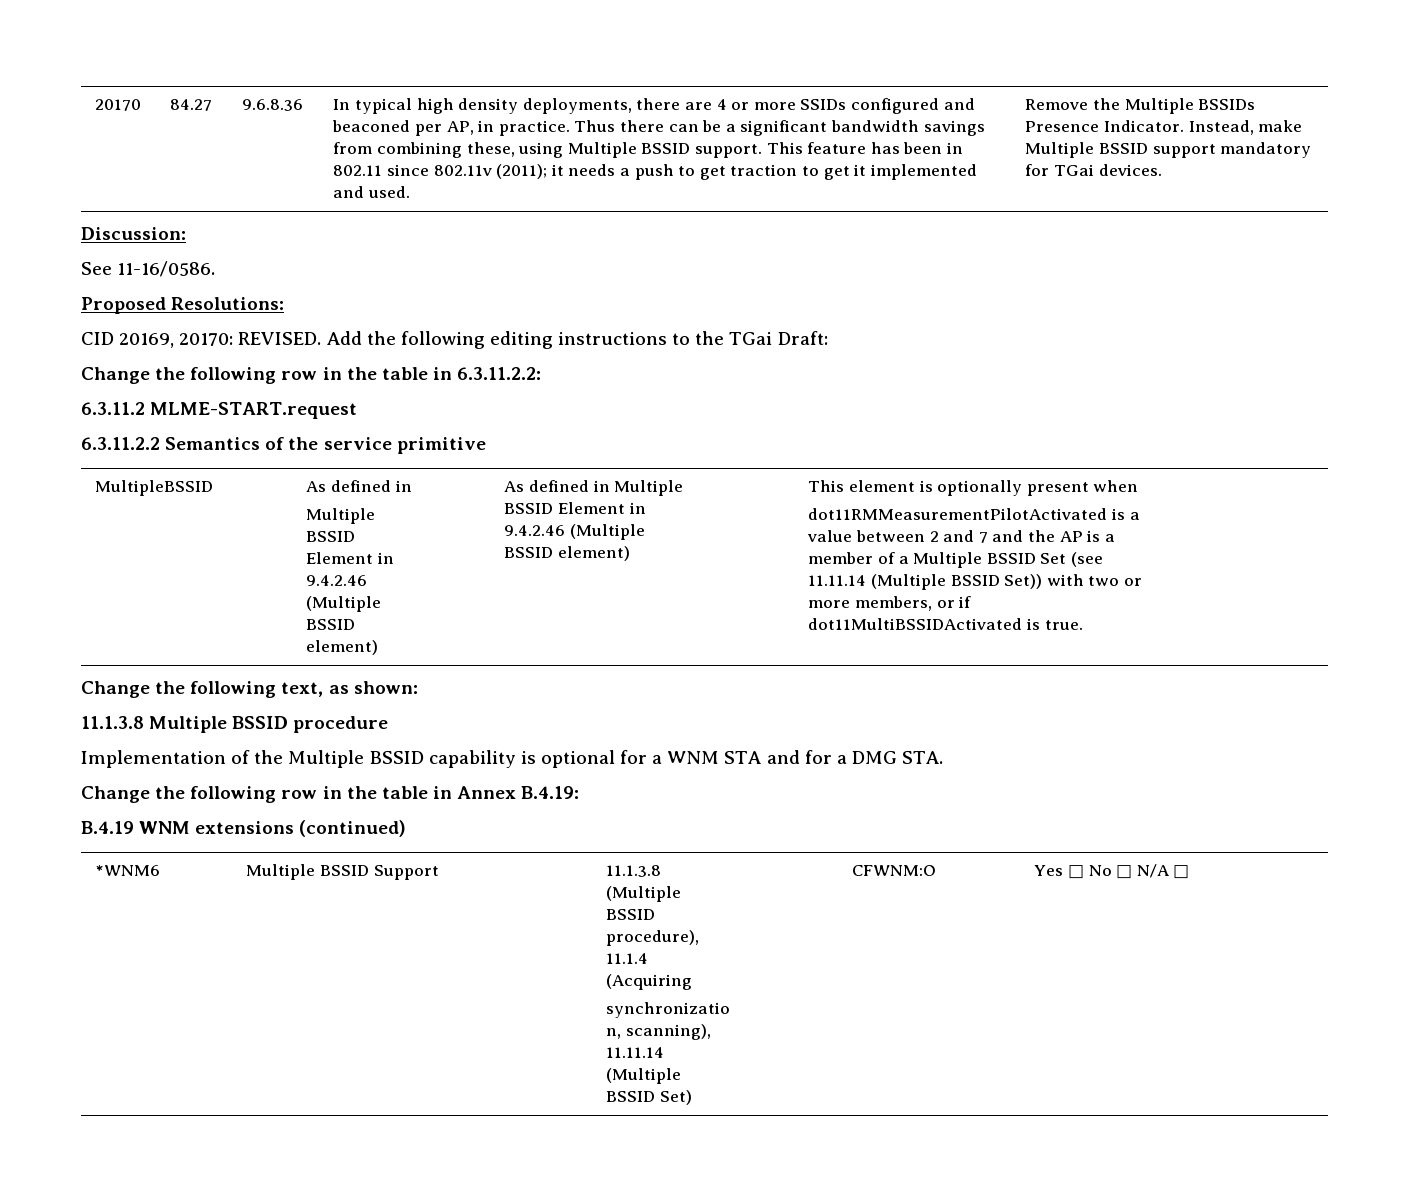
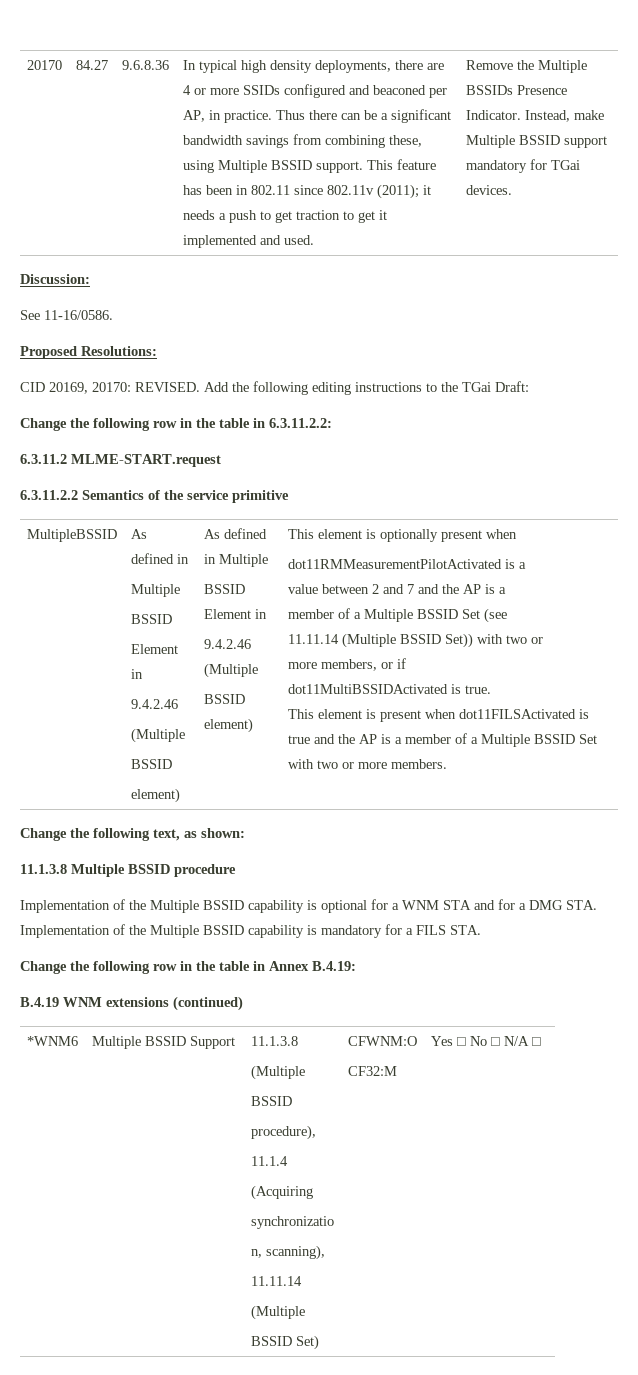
(1083, 625) none -> [287,709,589,722] [287,733,597,747] [287,759,447,769] // This element is present when dot11FILSActivated is true and the AP is a member of a Multiple BSSID Set with two or more members.
(944, 757) none -> [20,924,481,938] Implementation of the Multiple BSSID capability is mandatory for a FILS STA.
(937, 870) none -> [347,1066,397,1076] // CF32:M

